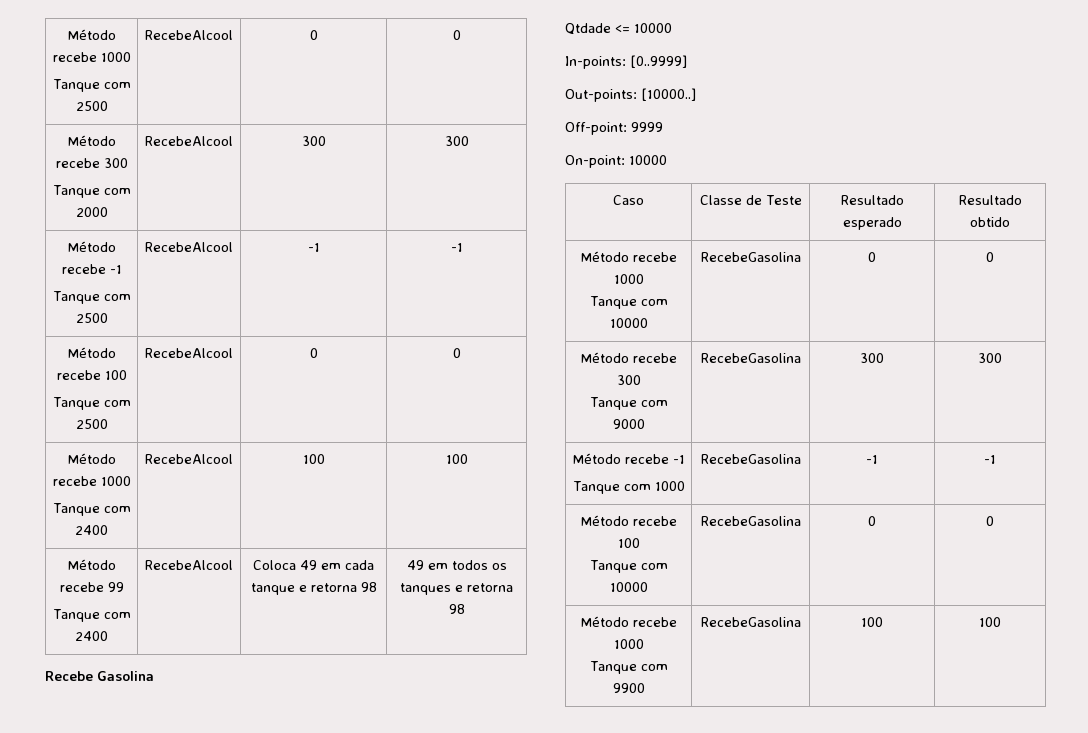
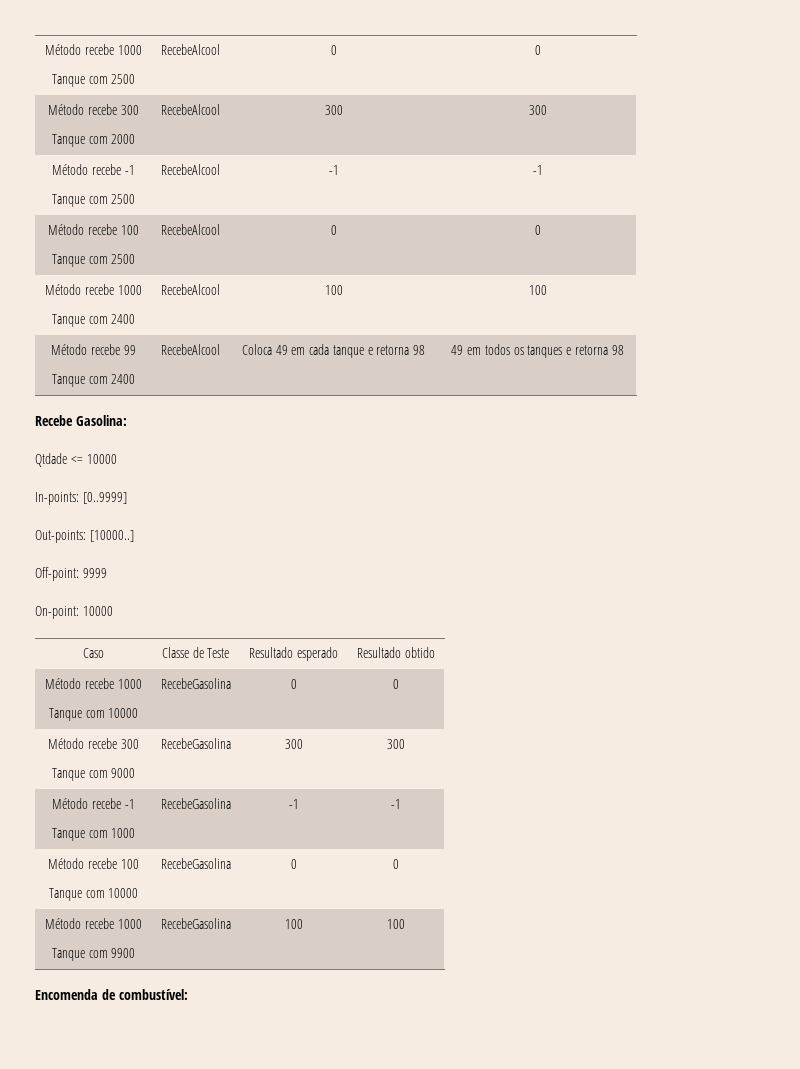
[97,671,154,681] Gasolina -> [75,415,127,426] Gasolina:
(1001, 622) none -> [35,989,188,1000] // Encomenda de combustível:

